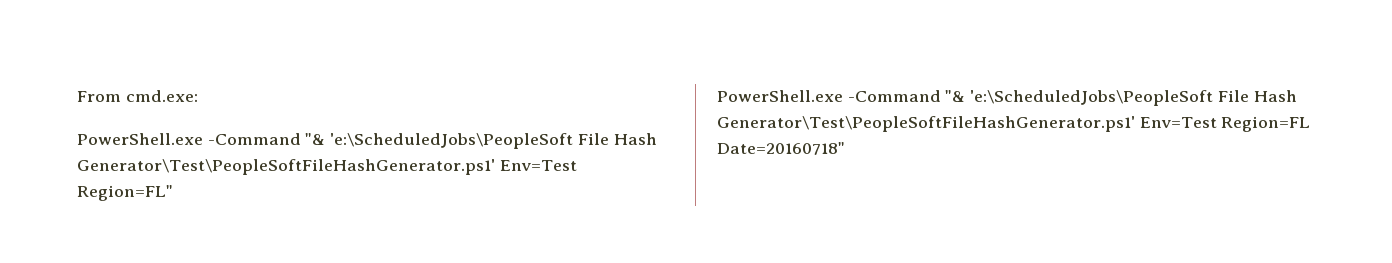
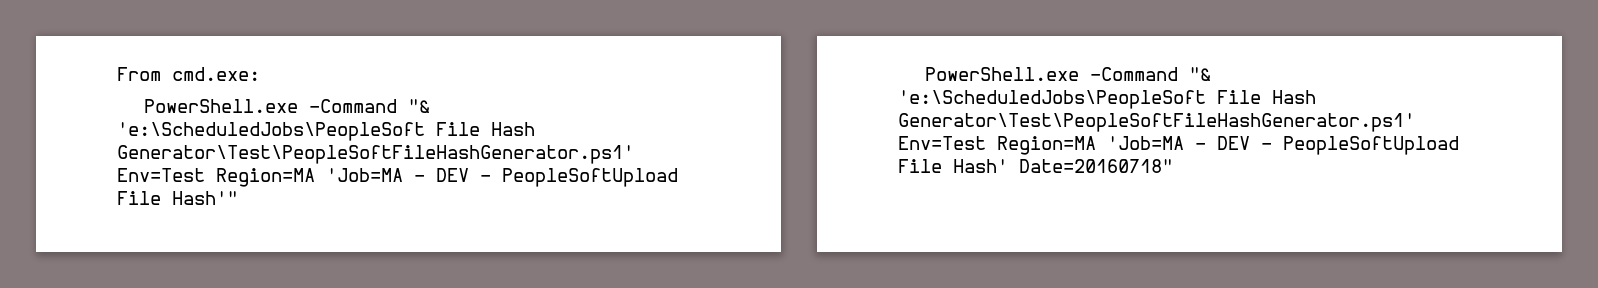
[77,185,173,201] [717,90,1297,106] [717,116,1311,132] Region=FL" // PowerShell.exe -Command "& 'e:\ScheduledJobs\PeopleSoft File Hash Generator\Test\PeopleSoftFileHashGenerator.ps1' Env=Test Region=FL -> [216,168,678,187] [117,191,238,205] [925,67,1212,81] [898,90,1316,109] [898,113,1415,132] [898,136,1459,155] [898,159,1008,173] Region=MA 'Job=MA - DEV - PeopleSoftUpload File Hash'" // PowerShell.exe -Command "& 'e:\ScheduledJobs\PeopleSoft File Hash Generator\Test\PeopleSoftFileHashGenerator.ps1' Env=Test Region=MA 'Job=MA - DEV - PeopleSoftUpload File Hash'

